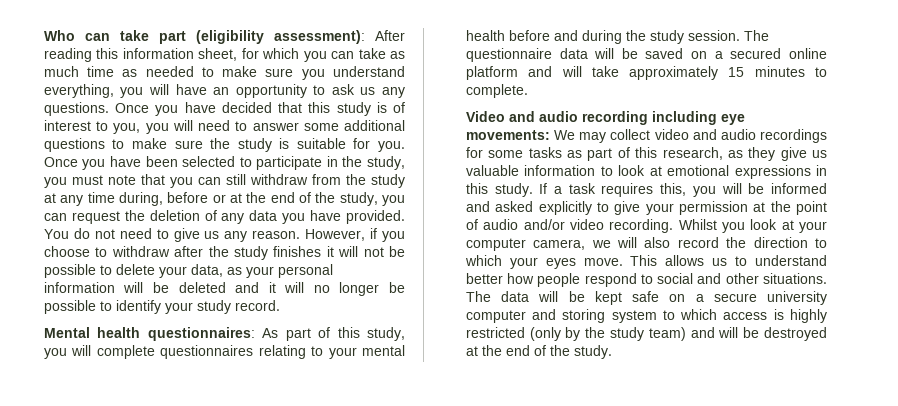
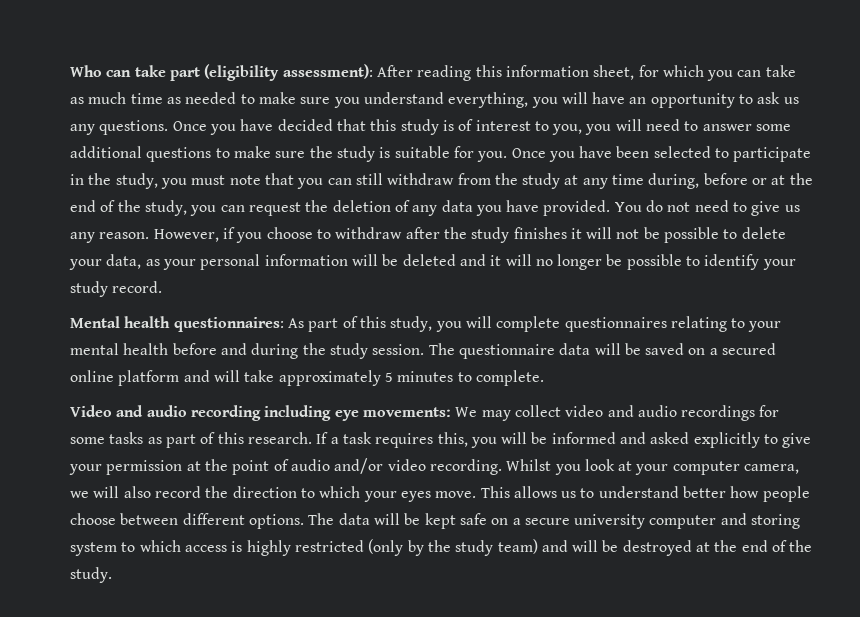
[728,67,745,77] 15 -> [384,372,393,382] 5
[662,147,827,161] [465,165,827,179] [465,183,533,197] research, as they give us valuable information to look at emotional expressions in this study. -> [247,432,312,444] research.
[584,273,827,287] respond to social and other situations. -> [69,513,304,529] choose between different options.

